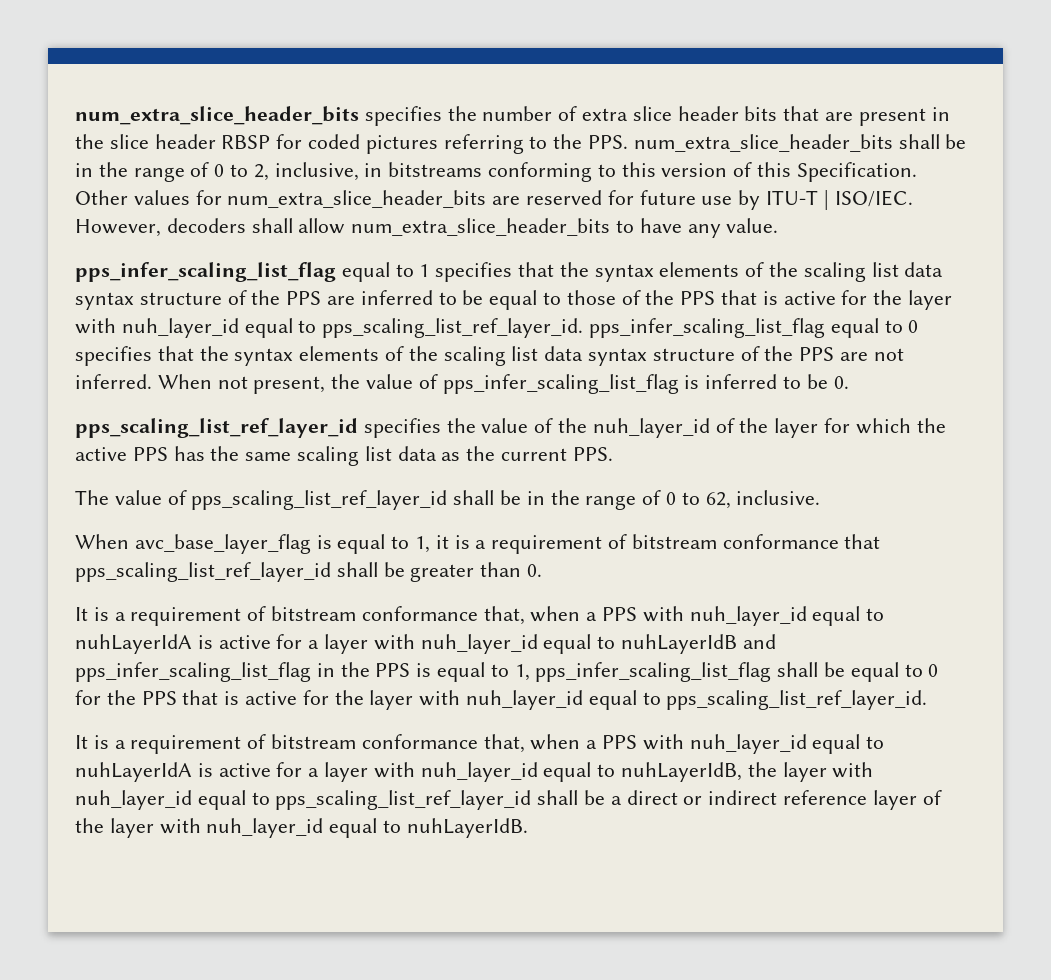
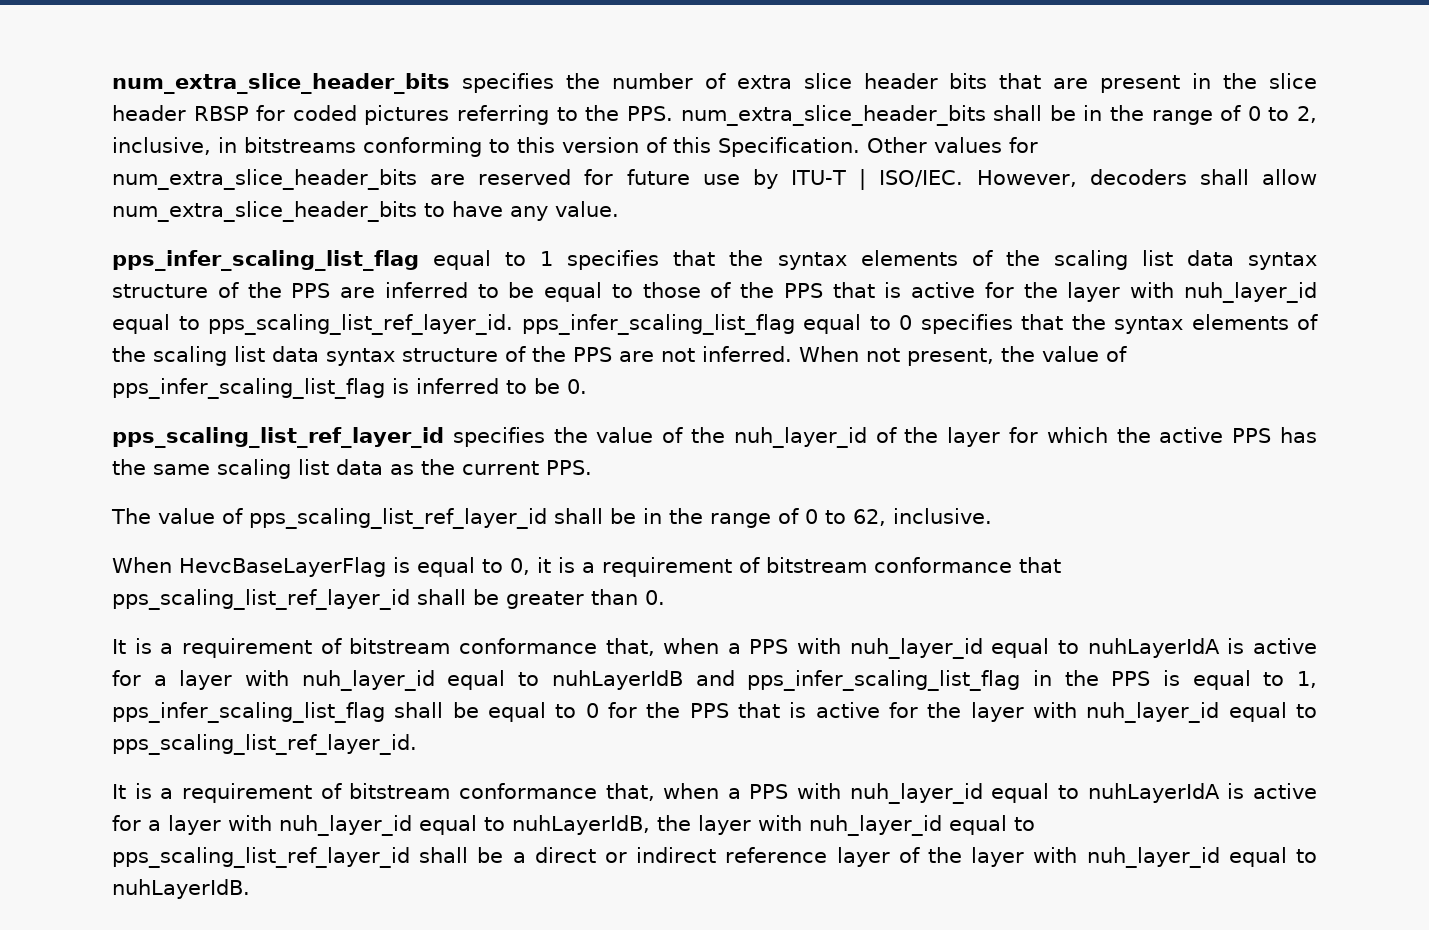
[134,534,431,554] avc_base_layer_flag is equal to 1, -> [179,557,530,577] HevcBaseLayerFlag is equal to 0,

